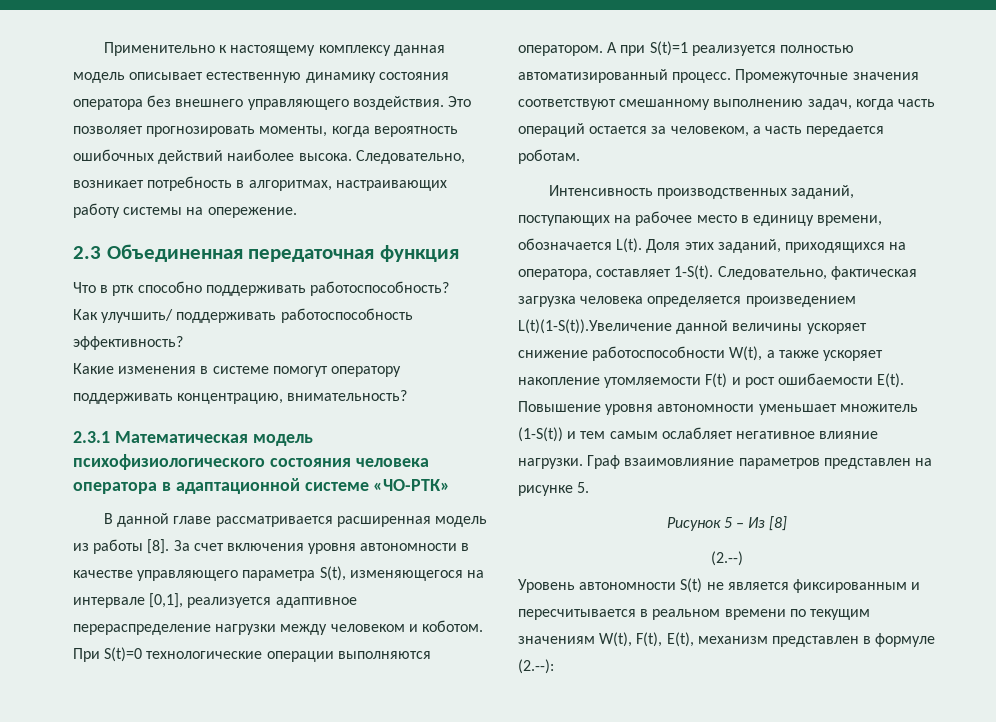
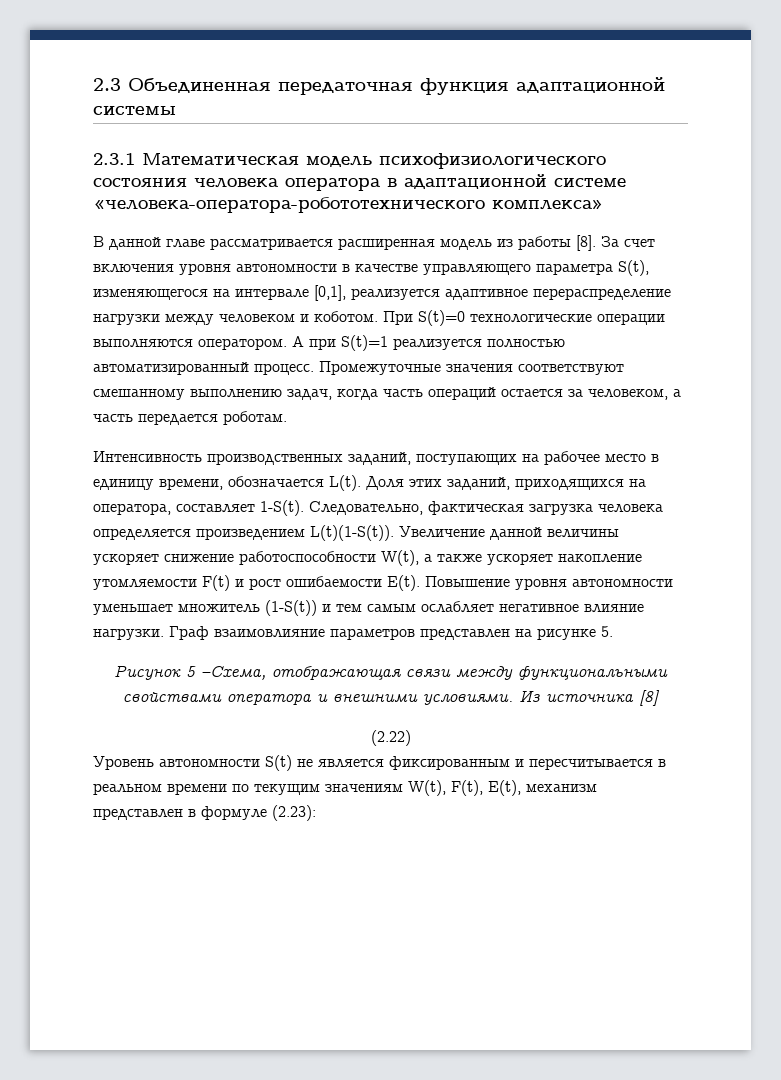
[104,42,445,56] [73,72,449,83] [73,95,471,110] [73,126,458,137] [73,149,465,164] [73,176,447,191] [73,203,297,218] [73,244,460,262] [73,281,449,296] [73,308,413,323] [73,336,183,350] [73,363,401,377] [73,390,408,404] Применительно к настоящему комплексу данная модель описывает естественную динамику состояния оператора без внешнего управляющего воздействия. Это позволяет прогнозировать моменты, когда вероятность ошибочных действий наиболее высока. Следовательно, возникает потребность в алгоритмах, настраивающих работу системы на опережение. // 2.3 Объединенная передаточная функция // Что в ртк способно поддерживать работоспособность? // Как улучшить/ поддерживать работоспособность эффективность? // Какие изменения в системе помогут оператору поддерживать концентрацию, внимательность? -> [93,77,665,95] [93,106,176,115] 2.3 Объединенная передаточная функция адаптационной системы
[373,479,451,491] «ЧО-РТК» -> [93,197,604,213] «человека-оператора-робототехнического комплекса»
[518,319,672,334] L(t)(1-S(t)).Увеличение -> [310,525,485,541] L(t)(1-S(t)). Увеличение
[736,517,766,528] – Из -> [201,666,668,680] [123,690,634,705] –Схема, отображающая связи между функциональными свойствами оператора и внешними условиями. Из источника
[711,551,743,566] (2.--) -> [370,730,411,746] (2.22)
[518,659,554,674] (2.--): -> [272,805,316,821] (2.23):

